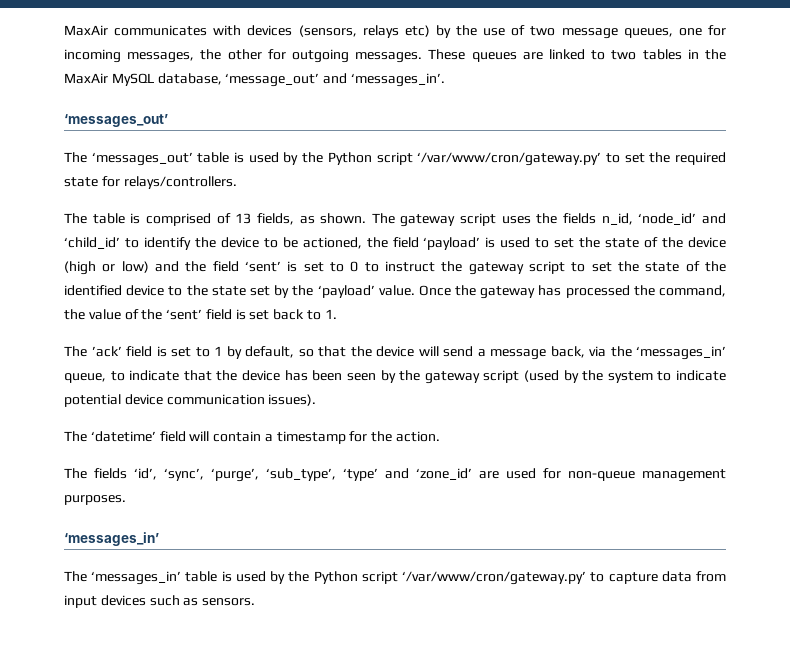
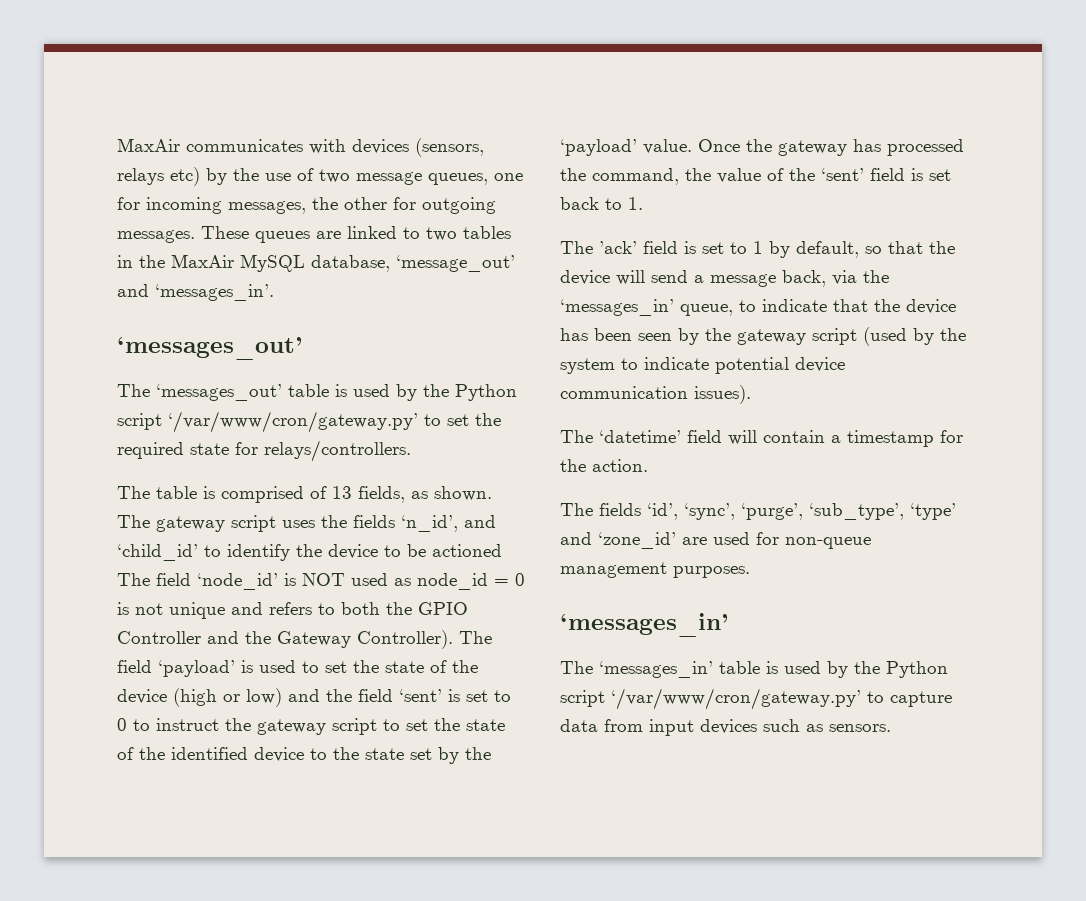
[601,213,697,225] n_id, ‘node_id’ -> [401,515,458,532] ‘n_id’,
[302,237,388,249] actioned, the -> [432,544,502,557] [117,573,525,590] [117,602,468,619] [117,630,492,649] actioned The field ‘node_id’ is NOT used as node_id = 0 is not unique and refers to both the GPIO Controller and the Gateway Controller). The

